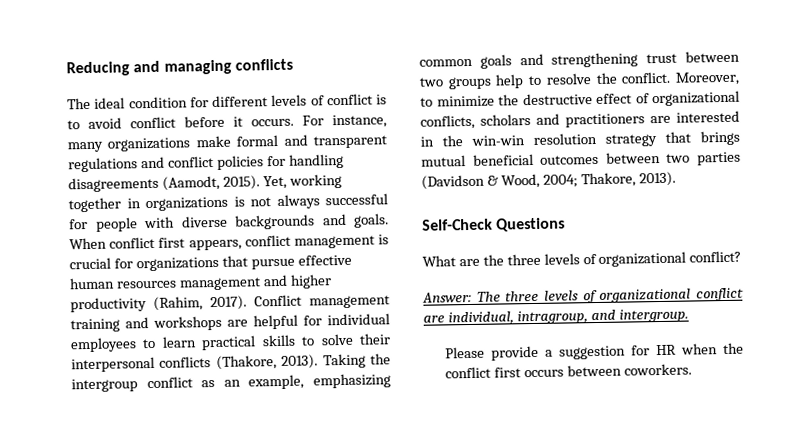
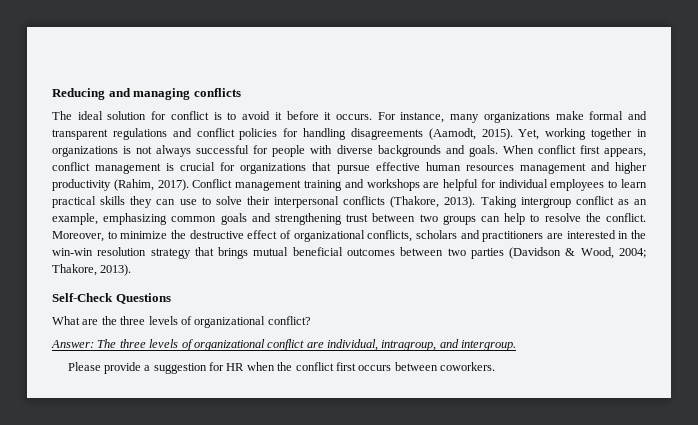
[128,94,325,109] condition for different levels of -> [107,111,167,120] solution for
[130,116,176,129] conflict -> [274,112,282,120] it
(296, 340) none -> [130,196,197,208] they can use
[370,353,391,365] the -> (517, 202) none
(492, 83) none -> [480,216,500,222] can

